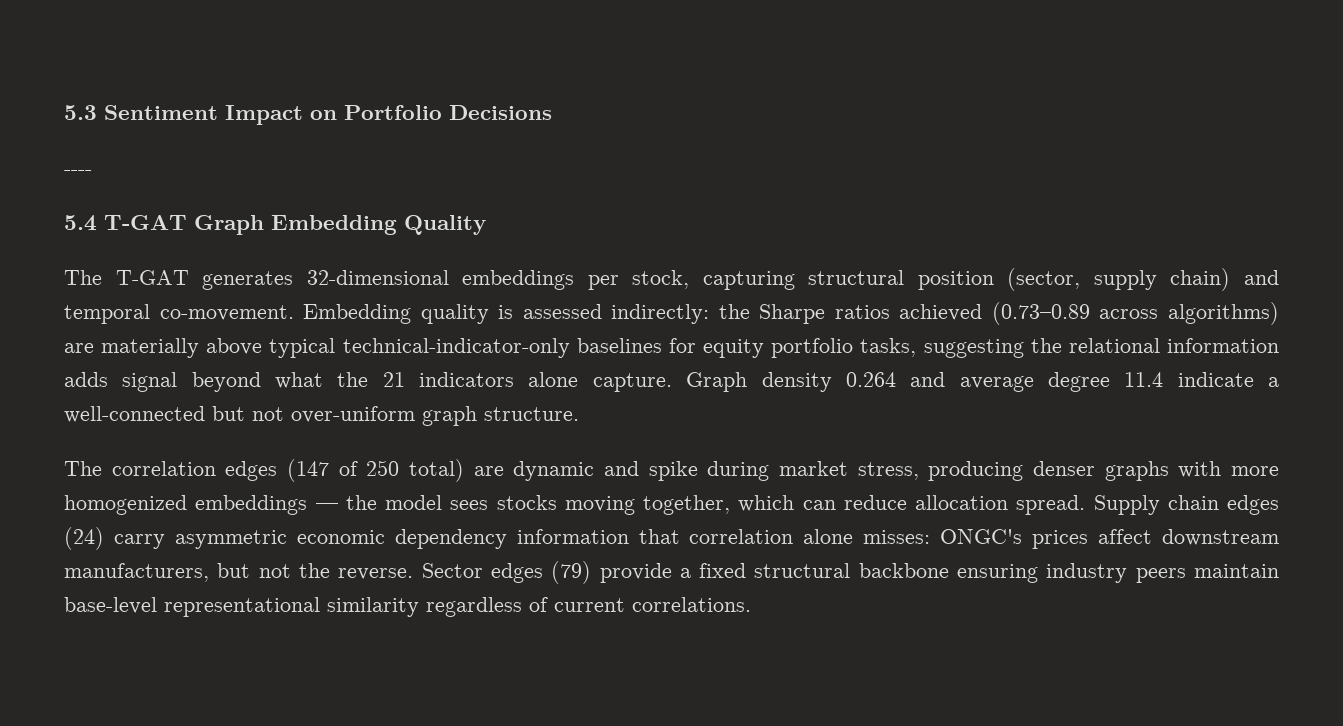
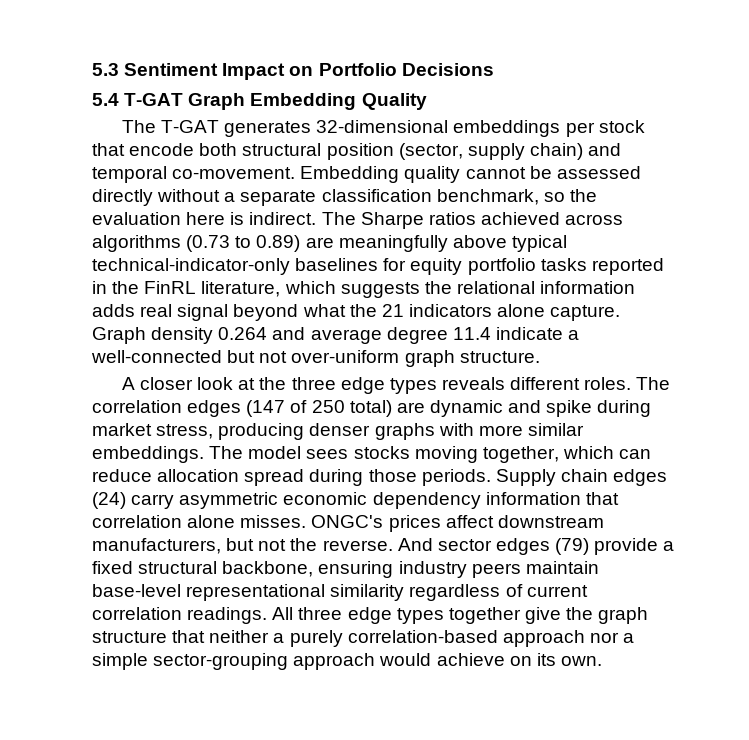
[64,170,92,175] // ---- -> (494, 69) none
[632,270,795,290] stock, capturing -> [598,120,645,133] [92,143,238,156] stock that encode both
[498,302,1279,325] [64,338,200,358] is assessed indirectly: the Sharpe ratios achieved (0.73–0.89 across algorithms) are materially -> [465,166,641,179] [92,189,597,206] [92,212,624,229] [92,235,448,252] cannot be assessed directly without a separate classification benchmark, so the evaluation here is indirect. The Sharpe ratios achieved across algorithms (0.73 to 0.89) are meaningfully
[860,338,1024,358] tasks, suggesting -> [540,258,664,275] [92,281,420,298] tasks reported in the FinRL literature, which suggests
(108, 379) none -> [140,304,173,317] real
(579, 414) none -> [121,377,632,394] A closer look at the three edge types reveals different roles.
[64,495,377,515] homogenized embeddings — the -> [527,423,584,436] [92,446,244,463] similar embeddings. The
[1016,495,1086,515] spread. -> [244,469,491,486] spread during those periods.
[863,530,931,544] misses: -> [240,515,307,528] misses.
[421,563,483,578] Sector -> [397,538,492,551] And sector
[858,563,949,578] backbone -> [222,561,314,577] backbone,
[632,597,751,612] correlations. -> [92,607,649,624] [92,630,635,647] [92,653,602,670] correlation readings. All three edge types together give the graph structure that neither a purely correlation-based approach nor a simple sector-grouping approach would achieve on its own.

